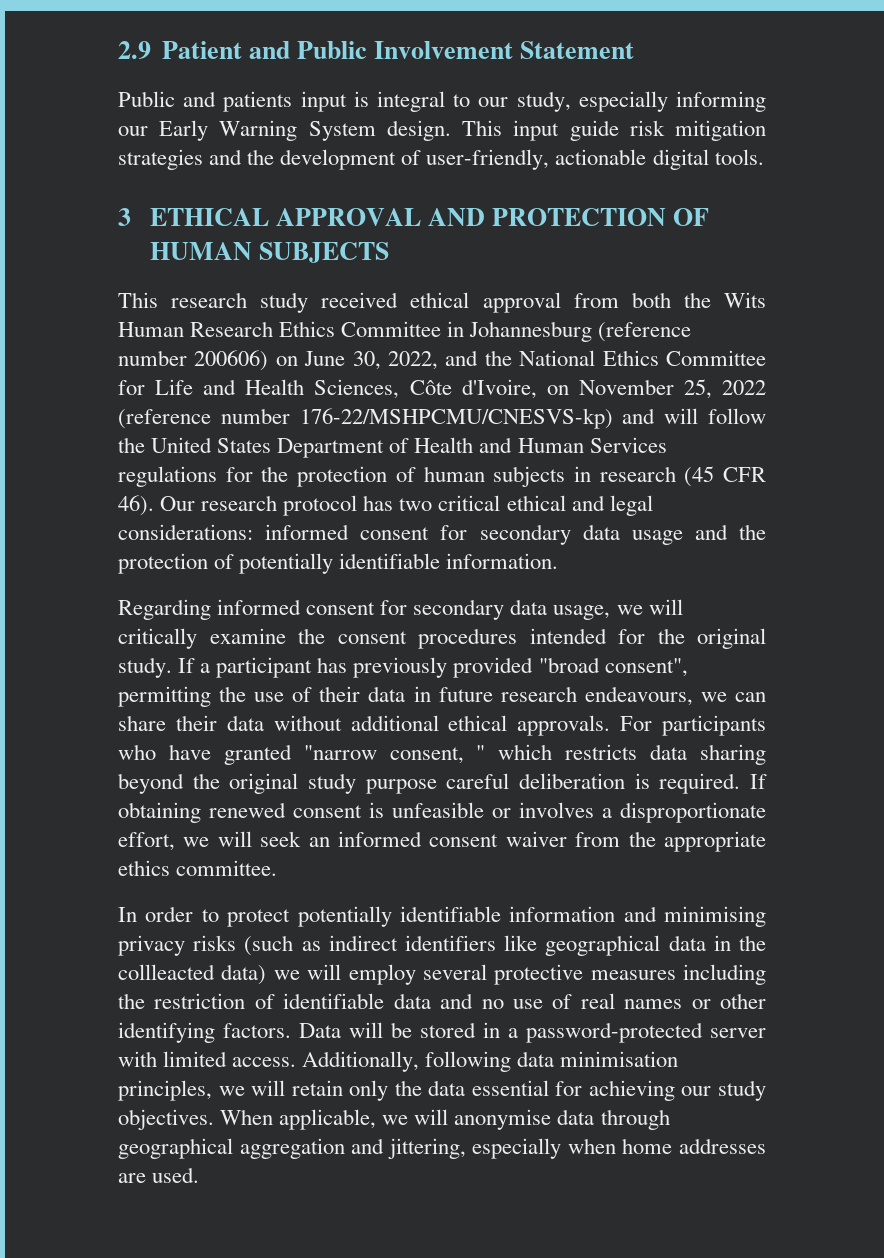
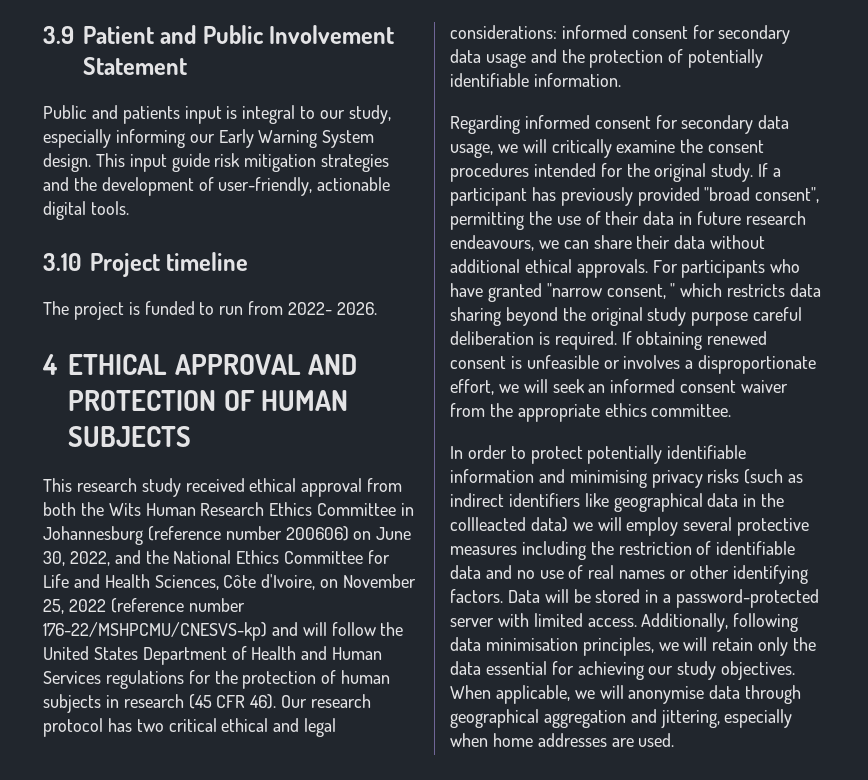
[118,41,151,59] 2.9 -> [43,26,74,44] 3.9
[118,208,131,226] 3 -> [43,252,249,277] [43,301,377,320] [42,354,58,375] 3.10 Project timeline // The project is funded to run from 2022- 2026. // 4

